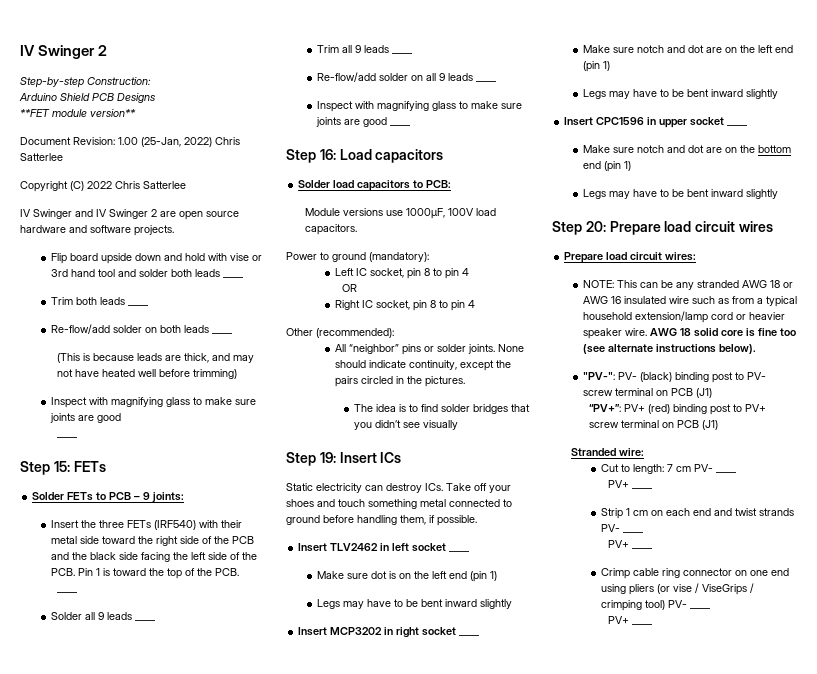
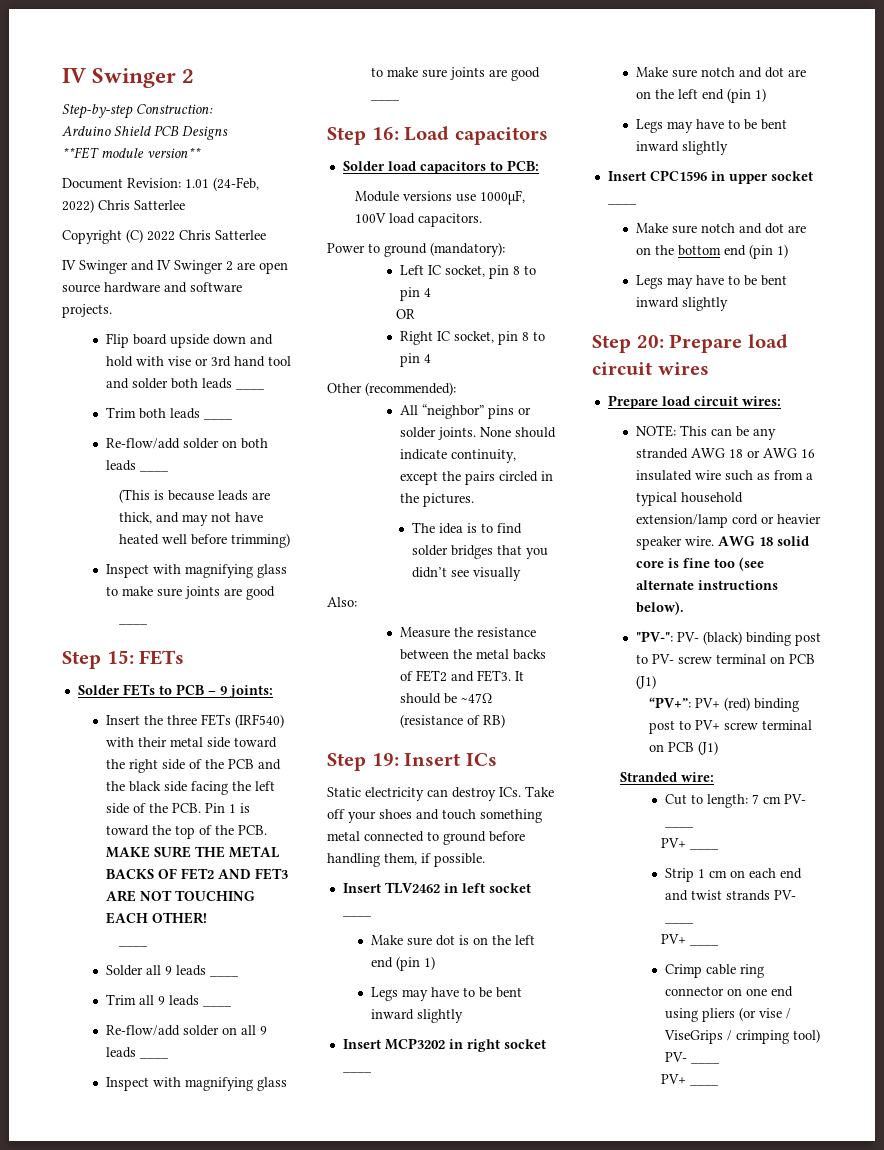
[118,137,181,147] 1.00 (25-Jan, -> [185,177,259,191] 1.01 (24-Feb,
(239, 572) none -> [106,846,281,858] [106,868,289,880] [106,890,256,902] [106,912,208,924] MAKE SURE THE METAL BACKS OF FET2 AND FET3 ARE NOT TOUCHING EACH OTHER!
(458, 425) none -> [327,597,357,607] [399,627,536,638] [399,649,546,660] [399,670,524,682] [399,693,492,704] [399,714,505,728] // Also: // Measure the resistance between the metal backs of FET2 and FET3. It should be ~47Ω (resistance of RB)

